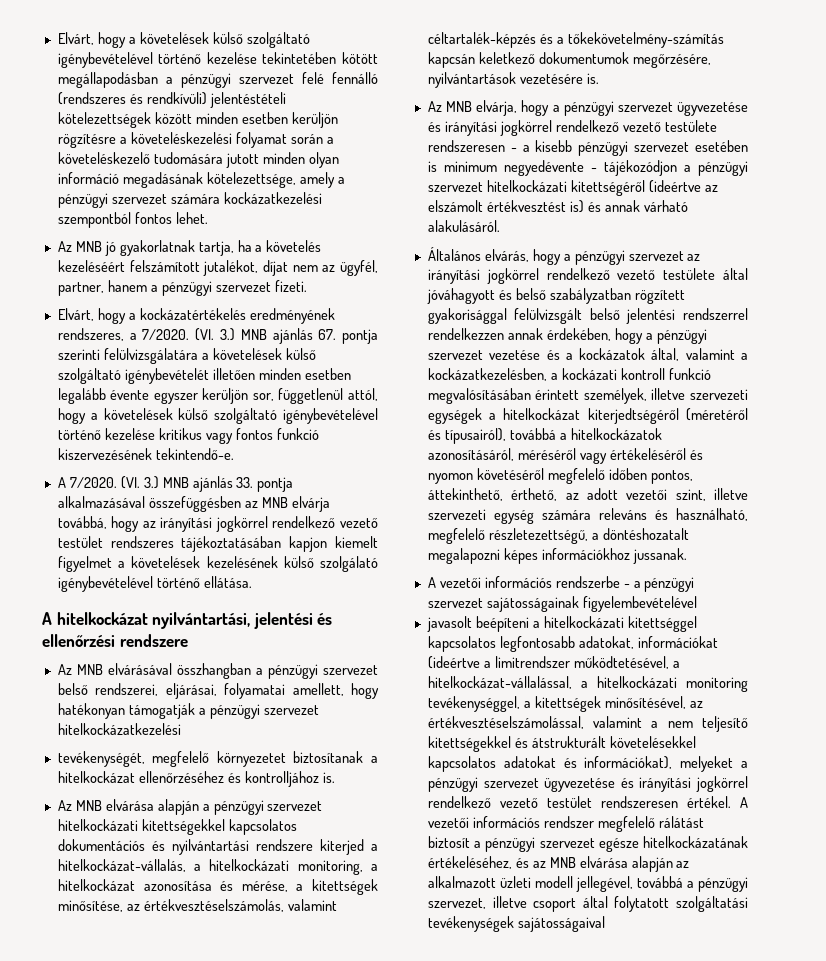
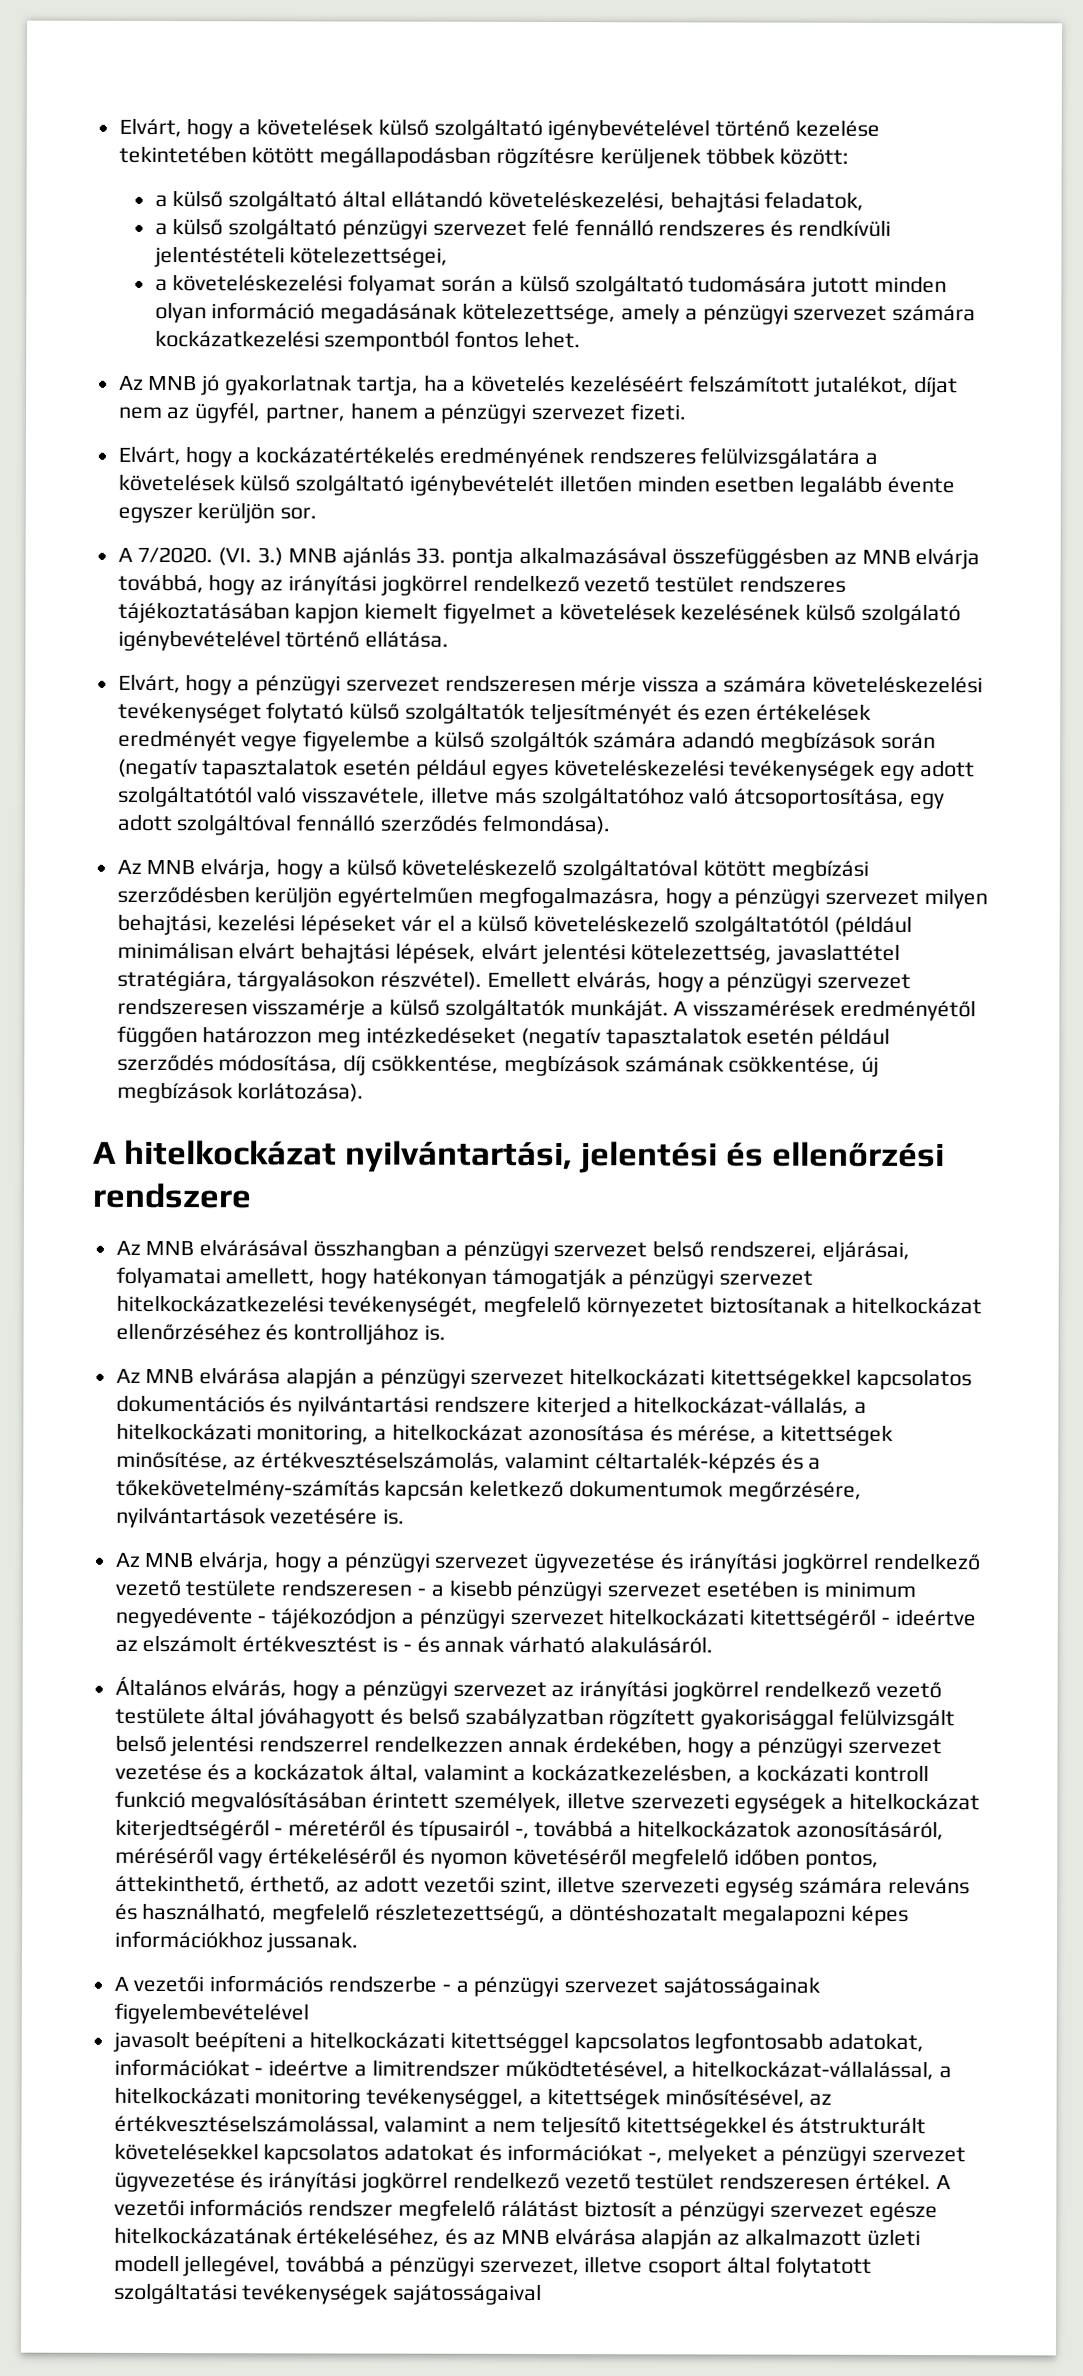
[165,72,378,88] [57,92,286,108] [57,112,338,128] [57,134,116,148] a pénzügyi szervezet felé fennálló (rendszeres és rendkívüli) jelentéstételi kötelezettségek között minden esetben kerüljön rögzítésre -> [496,147,850,169] [154,190,865,213] [154,218,891,240] [153,245,449,268] rögzítésre kerüljenek többek között: // a külső szolgáltató által ellátandó követeléskezelési, behajtási feladatok, // a külső szolgáltató pénzügyi szervezet felé fennálló rendszeres és rendkívüli jelentéstételi kötelezettségei, //
[57,152,150,164] követeléskezelő -> [518,274,684,297] külső szolgáltató
[57,328,379,344] [57,349,100,360] rendszeres, a 7/2020. (VI. 3.) MNB ajánlás 67. pontja szerinti -> [588,447,696,465] rendszeres
[252,388,378,404] [57,408,378,424] [57,428,319,444] [57,448,234,460] sor, függetlenül attól, hogy a követelések külső szolgáltató igénybevételével történő kezelése kritikus vagy fontos funkció kiszervezésének tekintendő-e. -> [280,507,318,520] sor.
(252, 582) none -> [117,673,983,697] [117,701,872,725] [117,729,936,753] [117,758,976,781] [116,785,946,810] [116,813,610,836] [116,858,869,881] [116,885,989,910] [116,913,912,937] [116,941,901,965] [116,970,912,993] [116,997,977,1022] [116,1025,891,1049] [116,1053,880,1077] [116,1081,365,1104] // Elvárt, hogy a pénzügyi szervezet rendszeresen mérje vissza a számára követeléskezelési tevékenységet folytató külső szolgáltatók teljesítményét és ezen értékelések eredményét vegye figyelembe a külső szolgáltók számára adandó megbízások során (negatív tapasztalatok esetén például egyes követeléskezelési tevékenységek egy adott szolgáltatótól való visszavétele, illetve más szolgáltatóhoz való átcsoportosítása, egy adott szolgáltóval fennálló szerződés felmondása). // Az MNB elvárja, hogy a külső követeléskezelő szolgáltatóval kötött megbízási szerződésben kerüljön egyértelműen megfogalmazásra, hogy a pénzügyi szervezet milyen behajtási, kezelési lépéseket vár el a külső követeléskezelő szolgáltatótól (például minimálisan elvárt behajtási lépések, elvárt jelentési kötelezettség, javaslattétel stratégiára, tárgyalásokon részvétel). Emellett elvárás, hogy a pénzügyi szervezet rendszeresen visszamérje a külső szolgáltatók munkáját. A visszamérések eredményétől függően határozzon meg intézkedéseket (negatív tapasztalatok esetén például szerződés módosítása, díj csökkentése, megbízások számának csökkentése, új megbízások korlátozása).
(181, 729) // -> (324, 1303) none
[648,180,701,193] (ideértve -> [881,1608,976,1627] - ideértve
[569,200,584,213] is) -> [382,1636,412,1653] is -
[686,408,748,421] [427,428,506,444] (méretéről és típusairól), -> [274,1819,530,1841] - méretéről és típusairól -,
[427,656,480,669] (ideértve -> [254,2059,350,2077] - ideértve
[584,756,673,769] információkat), -> [506,2143,663,2164] információkat -,

